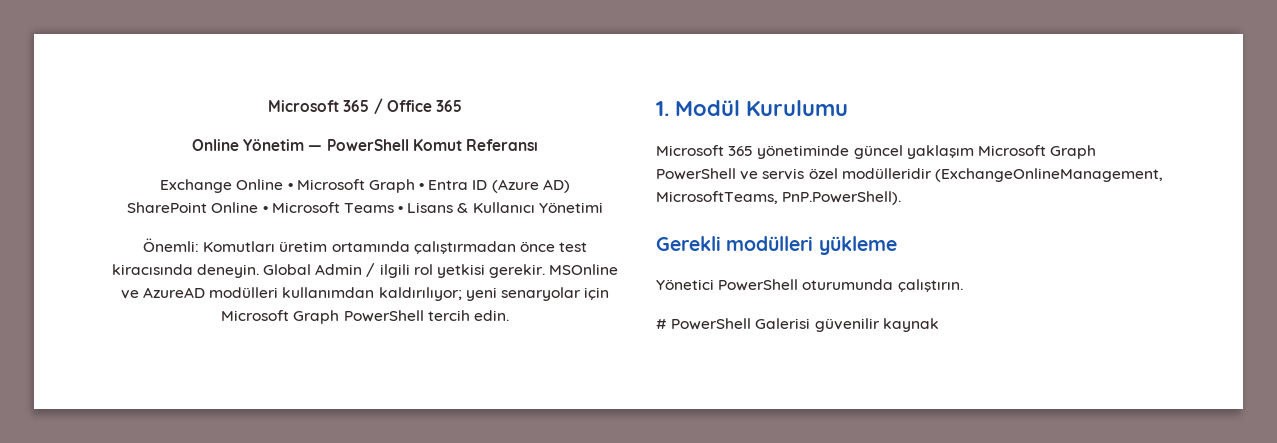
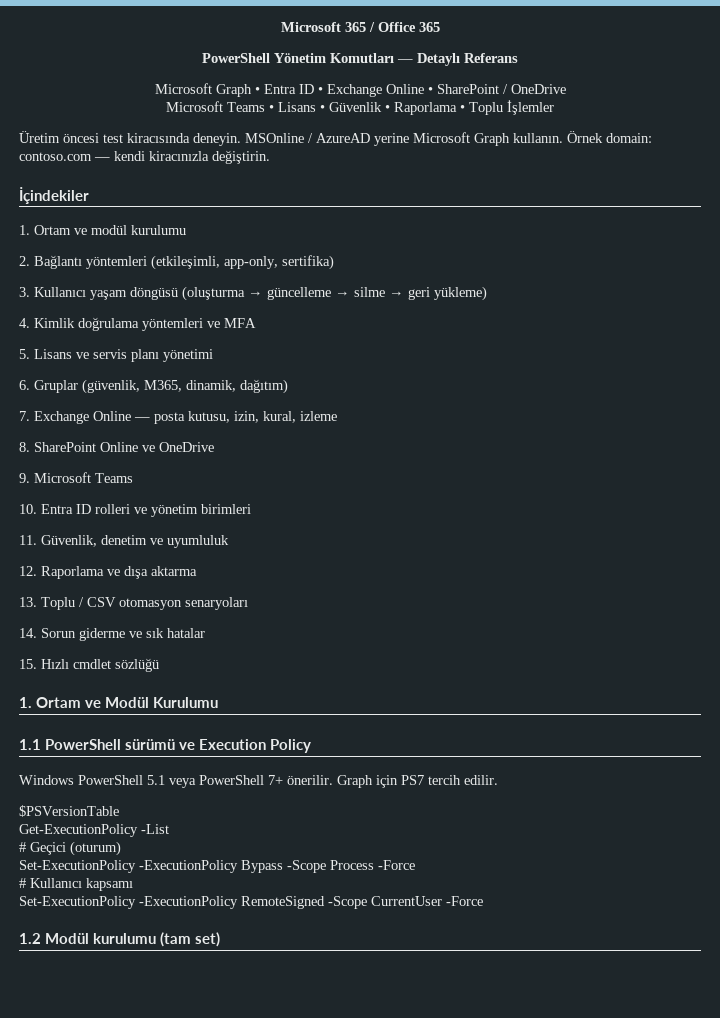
[192,139,538,151] [160,179,293,193] Online Yönetim — PowerShell Komut Referansı // Exchange Online • -> [202,53,518,66] PowerShell Yönetim Komutları — Detaylı Referans //
[491,179,570,193] [127,202,603,213] [142,238,588,254] [111,263,619,278] [120,287,610,301] [221,310,509,324] [656,100,848,116] [656,145,1097,159] [656,168,1163,182] [656,191,902,205] [656,236,897,255] [656,279,963,292] [656,318,939,332] (Azure AD) // SharePoint Online • Microsoft Teams • Lisans & Kullanıcı Yönetimi // Önemli: Komutları üretim ortamında çalıştırmadan önce test kiracısında deneyin. Global Admin / ilgili rol yetkisi gerekir. MSOnline ve AzureAD modülleri kullanımdan kaldırılıyor; yeni senaryolar için Microsoft Graph PowerShell tercih edin. // 1. Modül Kurulumu // Microsoft 365 yönetiminde güncel yaklaşım Microsoft Graph PowerShell ve servis özel modülleridir (ExchangeOnlineManagement, MicrosoftTeams, PnP.PowerShell). // Gerekli modülleri yükleme // Yönetici PowerShell oturumunda çalıştırın. // # PowerShell Galerisi güvenilir kaynak -> [317,84,566,97] [166,100,554,115] [19,131,652,146] [19,150,270,164] [19,187,89,204] [19,225,186,235] [19,255,334,270] [19,286,487,301] [19,317,256,331] [19,349,213,362] [19,379,288,394] [19,411,337,424] [19,442,214,452] [19,472,133,483] [19,504,251,517] [19,535,229,548] [19,566,197,579] [19,597,248,610] [19,628,205,641] [19,658,159,672] [19,697,219,708] [19,739,311,753] [19,775,498,788] [19,805,119,817] [19,824,169,837] [19,841,121,856] [19,860,415,873] [19,878,133,891] [19,896,483,909] [19,932,220,947] • Exchange Online • SharePoint / OneDrive // Microsoft Teams • Lisans • Güvenlik • Raporlama • Toplu İşlemler // Üretim öncesi test kiracısında deneyin. MSOnline / AzureAD yerine Microsoft Graph kullanın. Örnek domain: contoso.com — kendi kiracınızla değiştirin. // İçindekiler // 1. Ortam ve modül kurulumu // 2. Bağlantı yöntemleri (etkileşimli, app-only, sertifika) // 3. Kullanıcı yaşam döngüsü (oluşturma → güncelleme → silme → geri yükleme) // 4. Kimlik doğrulama yöntemleri ve MFA // 5. Lisans ve servis planı yönetimi // 6. Gruplar (güvenlik, M365, dinamik, dağıtım) // 7. Exchange Online — posta kutusu, izin, kural, izleme // 8. SharePoint Online ve OneDrive // 9. Microsoft Teams // 10. Entra ID rolleri ve yönetim birimleri // 11. Güvenlik, denetim ve uyumluluk // 12. Raporlama ve dışa aktarma // 13. Toplu / CSV otomasyon senaryoları // 14. Sorun giderme ve sık hatalar // 15. Hızlı cmdlet sözlüğü // 1. Ortam ve Modül Kurulumu // 1.1 PowerShell sürümü ve Execution Policy // Windows PowerShell 5.1 veya PowerShell 7+ önerilir. Graph için PS7 tercih edilir. // $PSVersionTable // Get-ExecutionPolicy -List // # Geçici (oturum) // Set-ExecutionPolicy -ExecutionPolicy Bypass -Scope Process -Force // # Kullanıcı kapsamı // Set-ExecutionPolicy -ExecutionPolicy RemoteSigned -Scope CurrentUser -Force // 1.2 Modül kurulumu (tam set)

